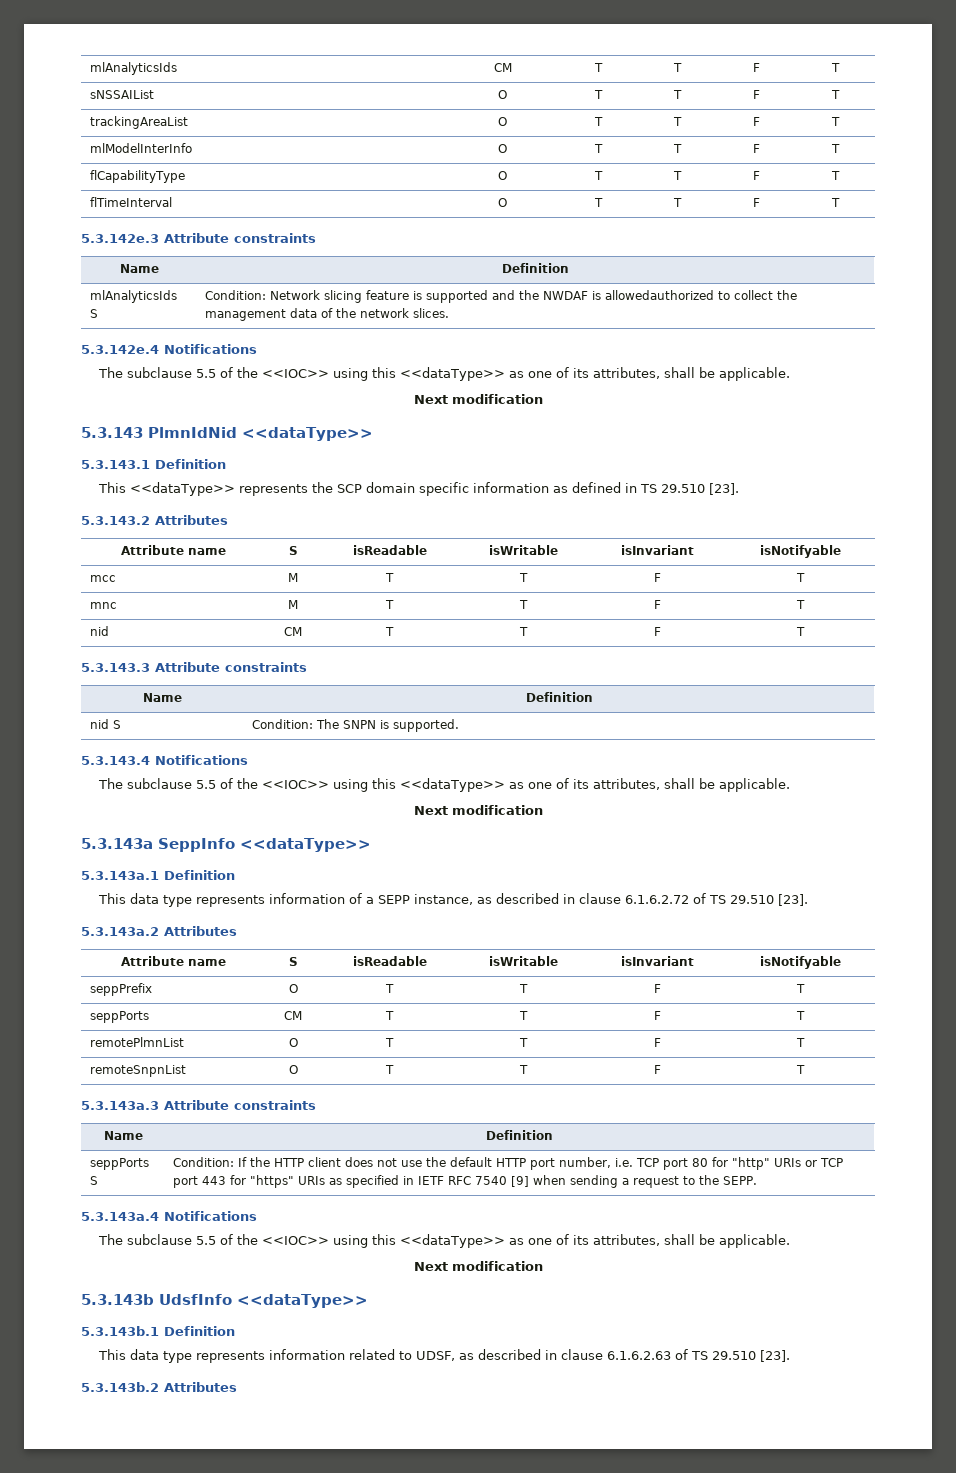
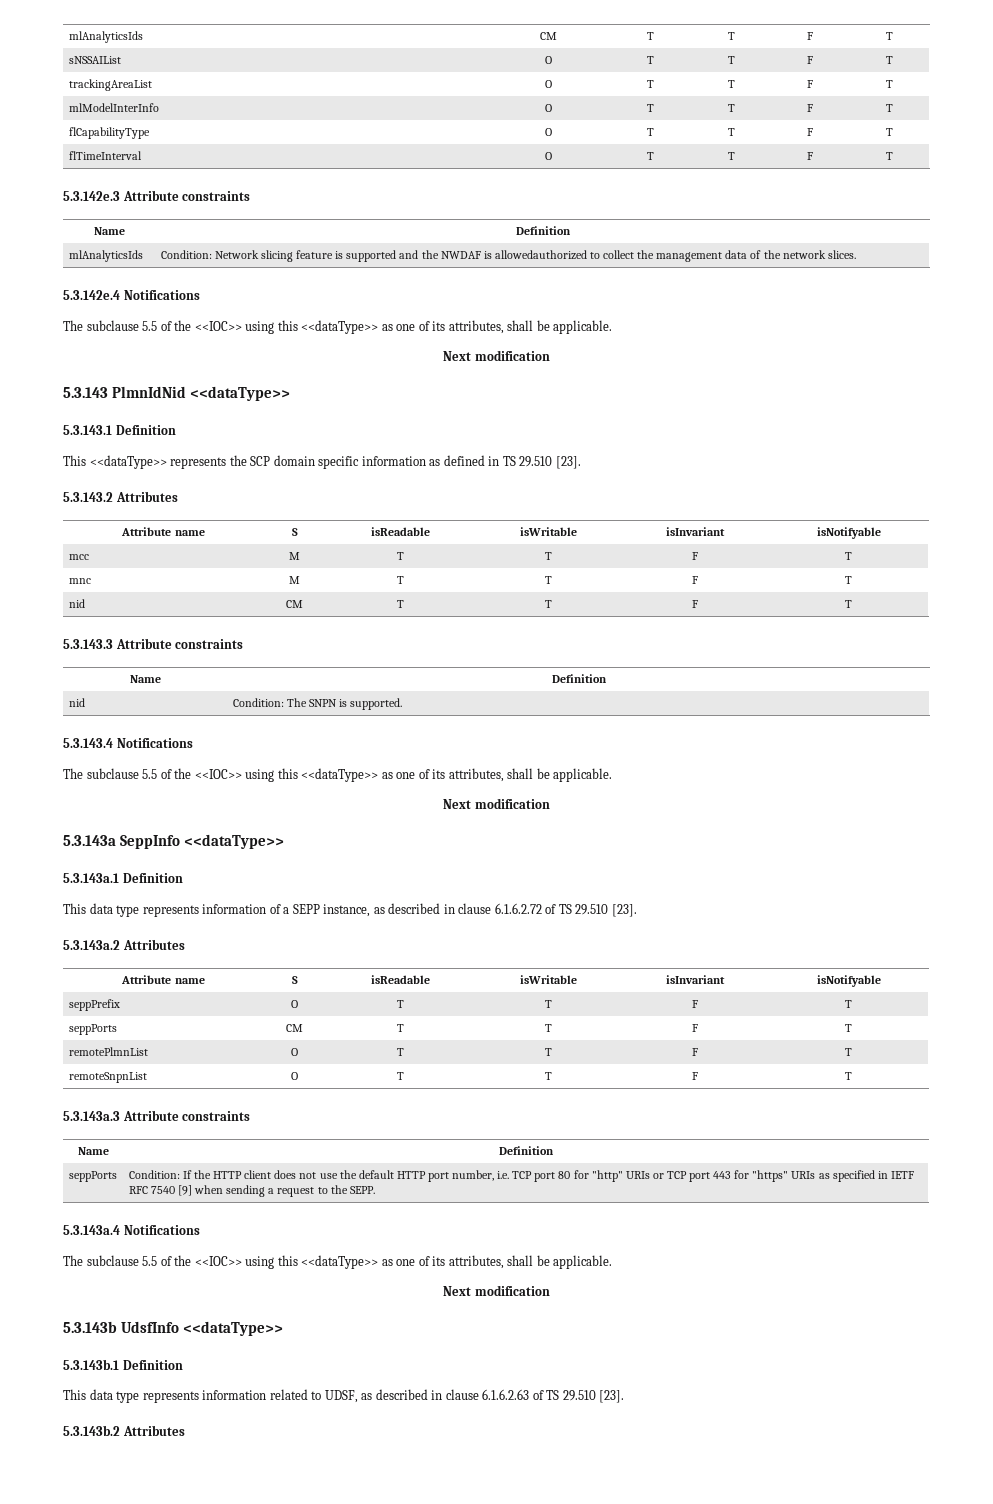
[90,309,99,318] S -> (143, 256) none
[113,720,122,729] S -> (85, 702) none
[90,1176,99,1185] S -> (117, 1176) none

